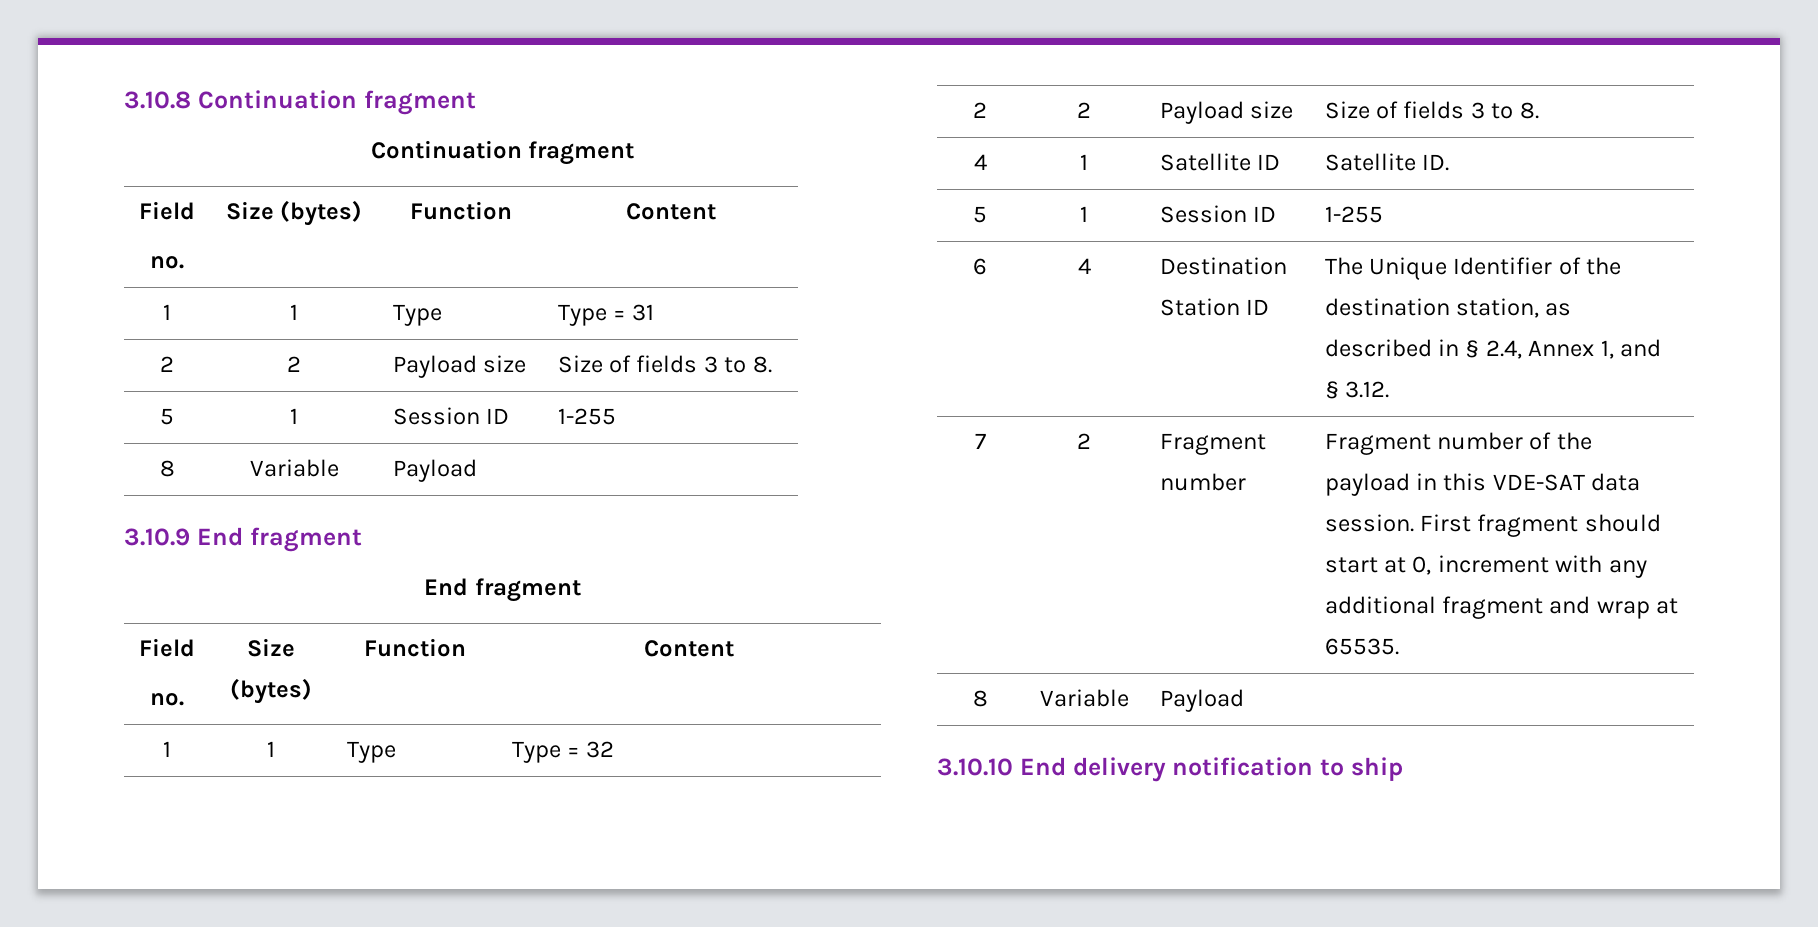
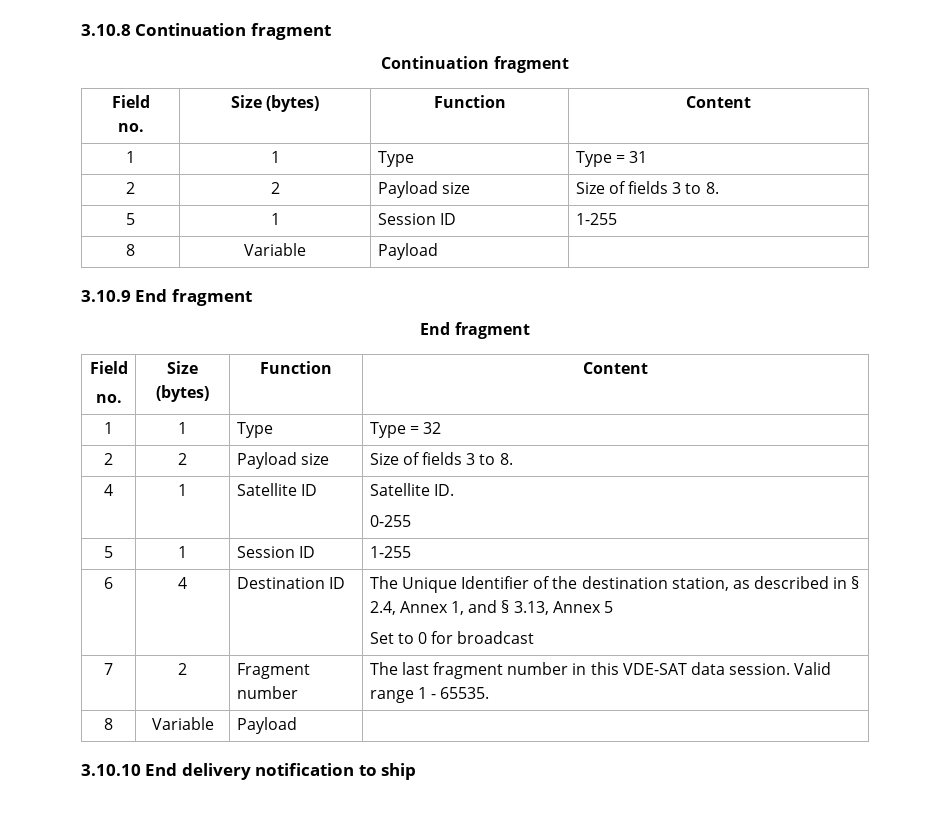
(1449, 162) none -> [369,515,411,527] // 0-255
[1159,298,1240,316] Station -> (325, 583) none
[1344,381,1389,398] 3.12. -> [513,601,613,615] [369,631,535,644] 3.13, Annex 5 // Set to 0 for broadcast
[1324,432,1592,455] [1324,473,1410,496] Fragment number of the payload -> [369,662,569,679] The last fragment number
[1419,514,1661,537] [1324,555,1647,578] [1324,596,1679,619] First fragment should start at 0, increment with any additional fragment and wrap at -> [794,662,832,675] [369,687,436,703] Valid range 1 -

